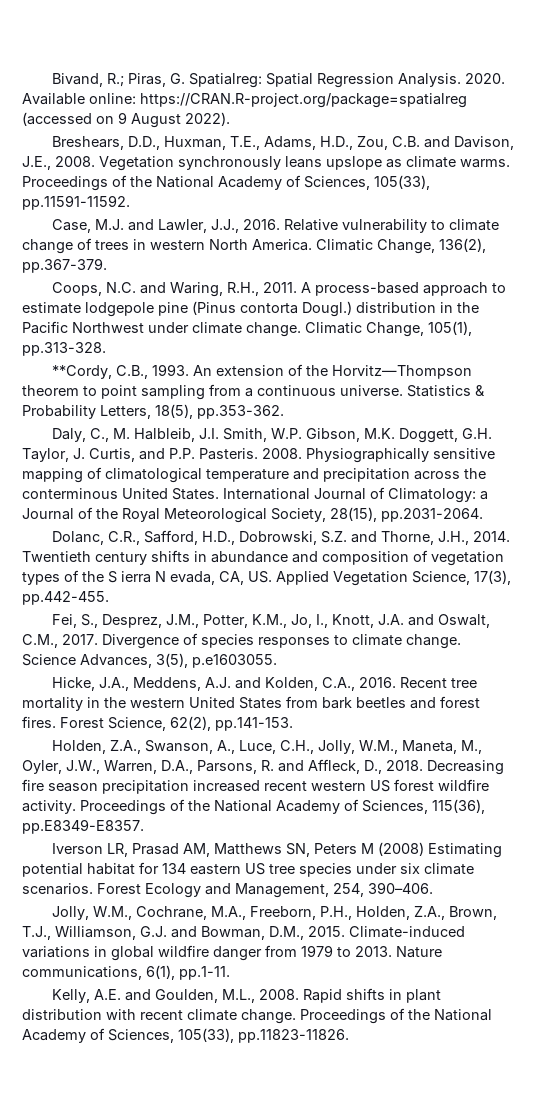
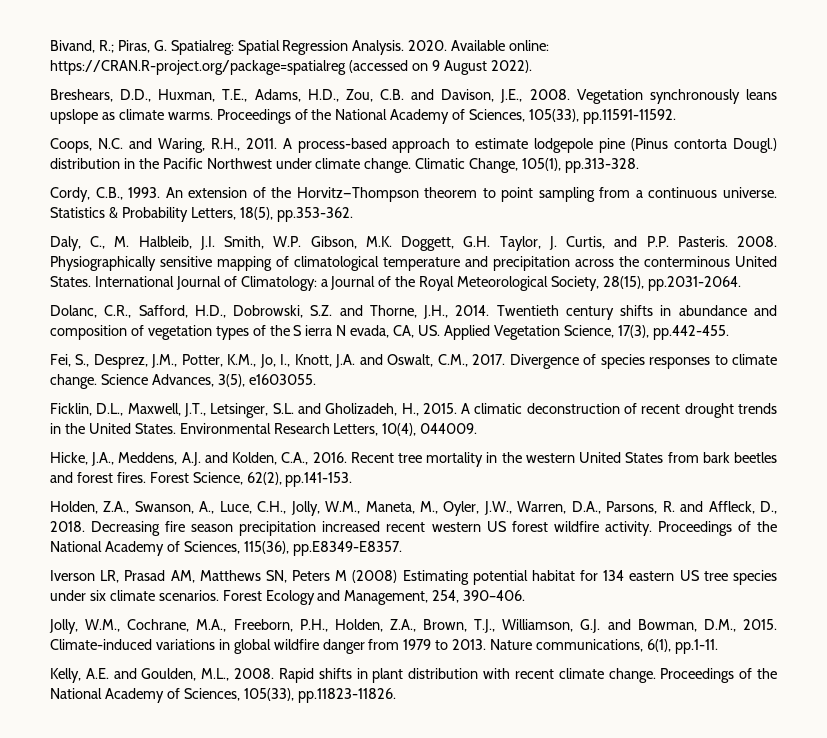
[52,219,500,233] [22,238,486,254] [22,258,107,273] // Case, M.J. and Lawler, J.J., 2016. Relative vulnerability to climate change of trees in western North America. Climatic Change, 136(2), pp.367-379. -> (676, 116) none
[52,365,113,379] **Cordy, -> [50,187,90,202] Cordy,
[192,654,277,668] p.e1603055. -> [248,374,316,385] [50,403,777,418] [50,423,478,436] e1603055. // Ficklin, D.L., Maxwell, J.T., Letsinger, S.L. and Gholizadeh, H., 2015. A climatic deconstruction of recent drought trends in the United States. Environmental Research Letters, 10(4), 044009.

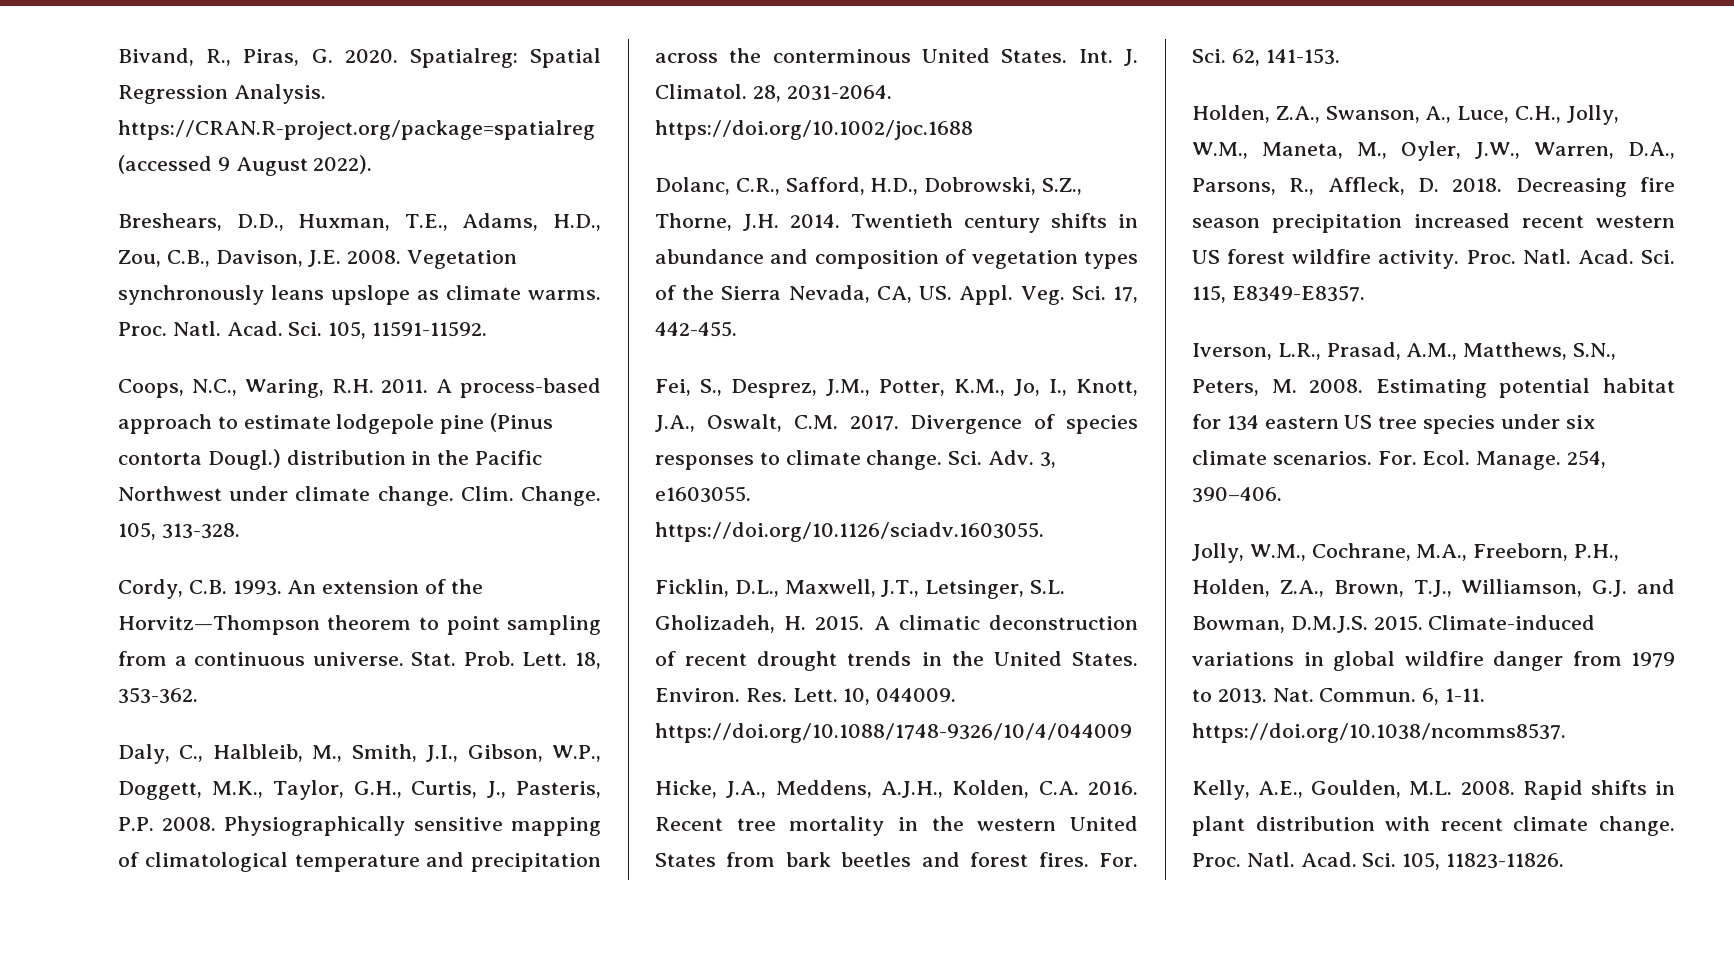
[98,40,114,53] R.; -> [206,49,232,66] R.,
(167, 45) none -> [344,49,398,63] 2020.
[408,40,550,51] 2020. Available online: -> (326, 94) none
[411,63,428,71] on -> (212, 164) none
[380,89,523,103] C.B. and Davison, J.E., -> [166,250,342,267] C.B., Davison, J.E.
[216,109,676,124] [50,138,240,153] Proceedings of the National Academy of Sciences, 105(33), pp.11591-11592. // Coops, N.C. and Waring, R.H., -> [118,321,488,339] [118,379,374,398] Proc. Natl. Acad. Sci. 105, 11591-11592. // Coops, N.C., Waring, R.H.
[415,158,640,173] Climatic Change, 105(1), pp.313-328. -> [460,486,601,506] [118,522,240,540] Clim. Change. 105, 313-328.
[95,187,123,200] C.B., -> [188,580,227,594] C.B.
[50,207,353,222] [50,236,728,251] Statistics & Probability Letters, 18(5), pp.353-362. // Daly, C., M. Halbleib, J.I. Smith, W.P. Gibson, M.K. Doggett, G.H. Taylor, J. Curtis, and P.P. Pasteris. -> [411,651,601,669] [118,687,198,704] [118,744,602,764] [118,780,601,800] [118,817,154,831] Stat. Prob. Lett. 18, 353-362. // Daly, C., Halbleib, M., Smith, J.I., Gibson, W.P., Doggett, M.K., Taylor, G.H., Curtis, J., Pasteris, P.P.
[94,276,741,291] International Journal of Climatology: a Journal of the Royal Meteorological Society, 28(15), pp.2031-2064. -> [1078,49,1138,66] [655,84,892,102] [655,120,973,140] Int. J. Climatol. 28, 2031-2064. https://doi.org/10.1002/joc.1688
[310,305,449,319] S.Z. and Thorne, J.H., -> [1042,178,1083,195] [655,213,780,231] S.Z., Thorne, J.H.
[293,325,729,340] S ierra N evada, CA, US. Applied Vegetation Science, 17(3), pp.442-455. -> [721,285,1138,305] [655,321,737,337] Sierra Nevada, CA, US. Appl. Veg. Sci. 17, 442-455.
[335,354,468,368] J.A. and Oswalt, C.M., -> [655,414,838,432] J.A., Oswalt, C.M.
[100,374,245,387] Science Advances, 3(5), -> [948,450,1056,468] Sci. Adv. 3,
(316, 379) none -> [655,522,1044,542] https://doi.org/10.1126/sciadv.1603055.
[297,403,419,416] and Gholizadeh, H., -> [655,615,807,633] Gholizadeh, H.
[179,423,417,436] Environmental Research Letters, 10(4), -> [655,688,871,705] Environ. Res. Lett. 10,
(478, 428) none -> [655,723,1132,743] https://doi.org/10.1088/1748-9326/10/4/044009
[181,452,309,466] A.J. and Kolden, C.A., -> [881,780,1079,798] A.J.H., Kolden, C.A.
[149,472,353,487] Forest Science, 62(2), pp.141-153. -> [1099,853,1139,867] [1192,48,1340,66] For. Sci. 62, 141-153.
[662,501,778,514] R. and Affleck, D., -> [1289,177,1439,195] R., Affleck, D.
[657,521,777,536] [50,541,402,556] [50,570,398,583] Proceedings of the National Academy of Sciences, 115(36), pp.E8349-E8357. // Iverson LR, Prasad AM, Matthews SN, Peters M (2008) -> [1466,249,1675,264] [1192,285,1365,303] [1192,342,1617,360] [1192,379,1364,396] Proc. Natl. Acad. Sci. 115, E8349-E8357. // Iverson, L.R., Prasad, A.M., Matthews, S.N., Peters, M. 2008.
[222,590,429,605] Forest Ecology and Management, -> [1377,450,1562,470] For. Ecol. Manage.
[703,619,736,632] D.M., -> [1290,616,1368,633] D.M.J.S.
[490,639,718,654] [50,668,230,683] Nature communications, 6(1), pp.1-11. // Kelly, A.E. and Goulden, M.L., -> [1272,688,1486,705] [1192,723,1566,743] [1192,780,1453,800] Nat. Commun. 6, 1-11. https://doi.org/10.1038/ncomms8537. // Kelly, A.E., Goulden, M.L.
[660,668,778,683] [50,688,396,703] Proceedings of the National Academy of Sciences, 105(33), pp.11823-11826. -> [1192,852,1565,870] Proc. Natl. Acad. Sci. 105, 11823-11826.

